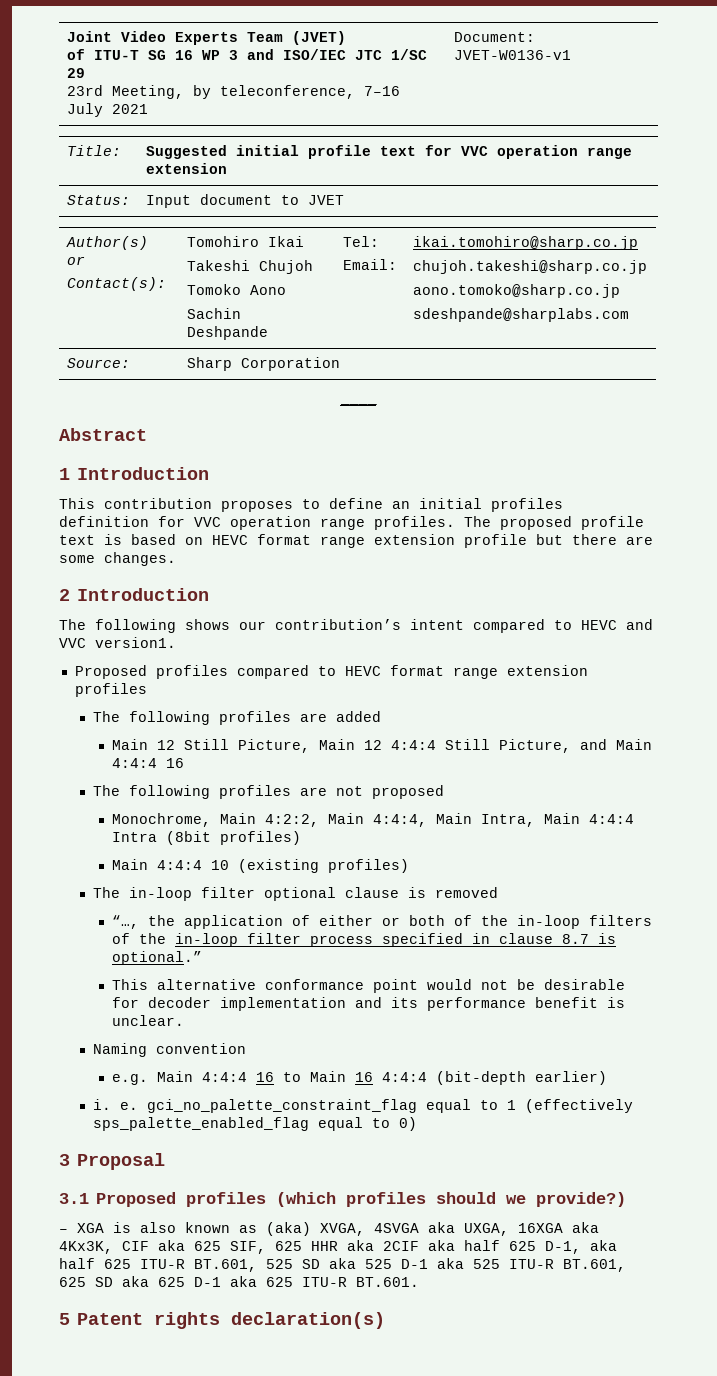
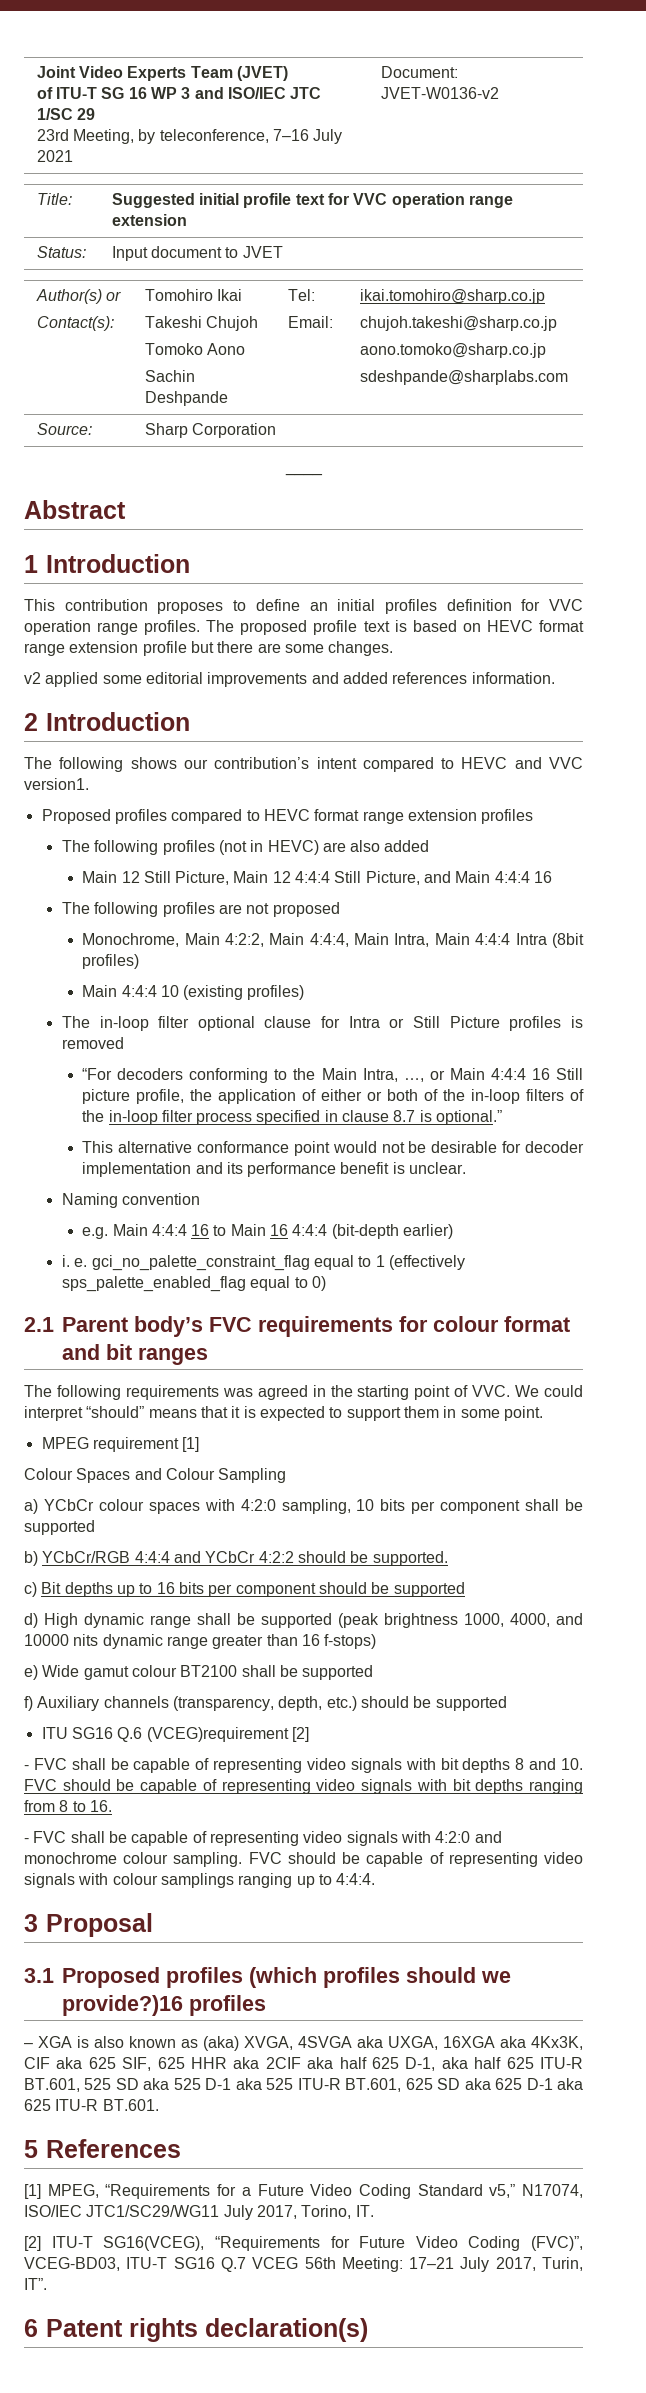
[453,50,571,60] JVET-W0136-v1 -> [380,87,499,99] JVET-W0136-v2
(176, 559) none -> [24,672,555,687] // v2 applied some editorial improvements and added references information.
[300,713,328,722] are -> [218,840,381,855] (not in HEVC) are also
[408,887,499,898] [111,915,139,929] is removed // “…, -> [321,1016,583,1031] [61,1037,124,1049] [82,1068,583,1083] [82,1089,185,1104] for Intra or Still Picture profiles is removed // “For decoders conforming to the Main Intra, …, or Main 4:4:4 16 Still picture profile,
(418, 1124) none -> [24,1316,570,1337] [62,1344,208,1365] [24,1385,584,1400] [24,1406,543,1421] [41,1437,200,1452] [24,1468,287,1483] [24,1499,583,1514] [24,1520,95,1535] [24,1551,448,1566] [24,1582,465,1597] [24,1613,583,1628] [24,1634,377,1649] [24,1665,374,1680] [24,1696,507,1711] [41,1727,309,1742] [24,1758,583,1773] [24,1779,584,1794] [24,1800,112,1812] [24,1831,502,1846] [24,1852,583,1867] [24,1873,376,1888] // 2.1 Parent body’s FVC requirements for colour format and bit ranges // The following requirements was agreed in the starting point of VVC. We could interpret “should” means that it is expected to support them in some point. // MPEG requirement [1] // Colour Spaces and Colour Sampling // a) YCbCr colour spaces with 4:2:0 sampling, 10 bits per component shall be supported // b) YCbCr/RGB 4:4:4 and YCbCr 4:2:2 should be supported. // c) Bit depths up to 16 bits per component should be supported // d) High dynamic range shall be supported (peak brightness 1000, 4000, and 10000 nits dynamic range greater than 16 f-stops) // e) Wide gamut colour BT2100 shall be supported // f) Auxiliary channels (transparency, depth, etc.) should be supported // ITU SG16 Q.6 (VCEG)requirement [2] // - FVC shall be capable of representing video signals with bit depths 8 and 10. FVC should be capable of representing video signals with bit depths ranging from 8 to 16. // - FVC shall be capable of representing video signals with 4:2:0 and monochrome colour sampling. FVC should be capable of representing video signals with colour samplings ranging up to 4:4:4.
[536,1192,627,1207] provide?) -> [62,1995,266,2016] provide?)16 profiles
(70, 1319) none -> [46,2139,181,2158] [24,2184,583,2199] [24,2205,374,2220] [24,2236,583,2251] [24,2257,583,2272] [24,2278,47,2290] [24,2319,38,2337] References // [1] MPEG, “Requirements for a Future Video Coding Standard v5,” N17074, ISO/IEC JTC1/SC29/WG11 July 2017, Torino, IT. // [2] ITU-T SG16(VCEG), “Requirements for Future Video Coding (FVC)”, VCEG-BD03, ITU-T SG16 Q.7 VCEG 56th Meeting: 17–21 July 2017, Turin, IT”. // 6

